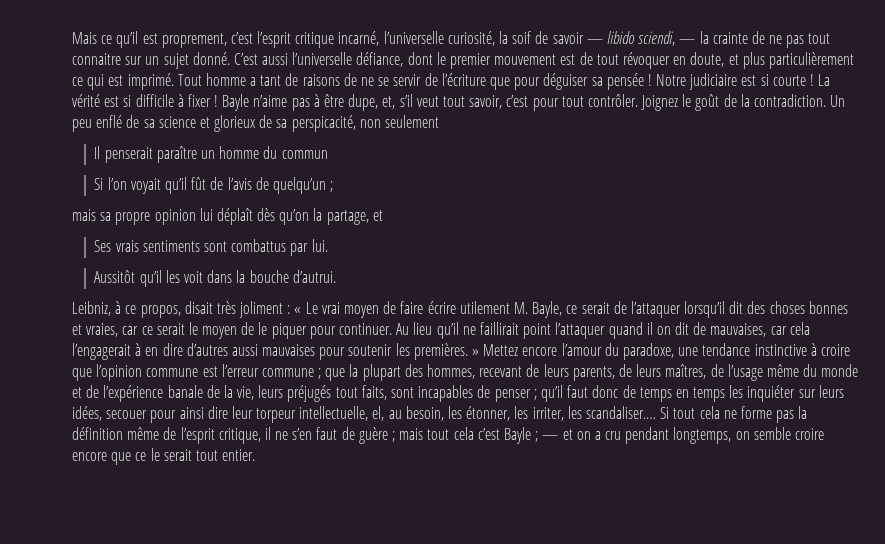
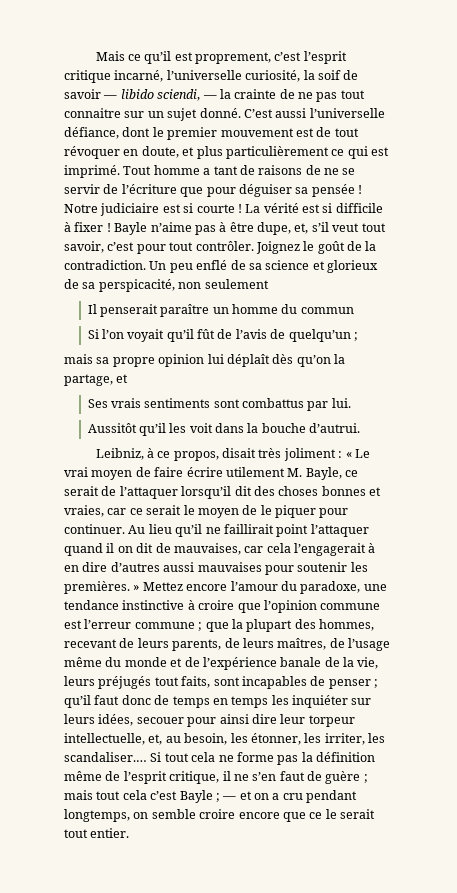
[372,406,385,421] el, -> [148,734,163,745] et,

